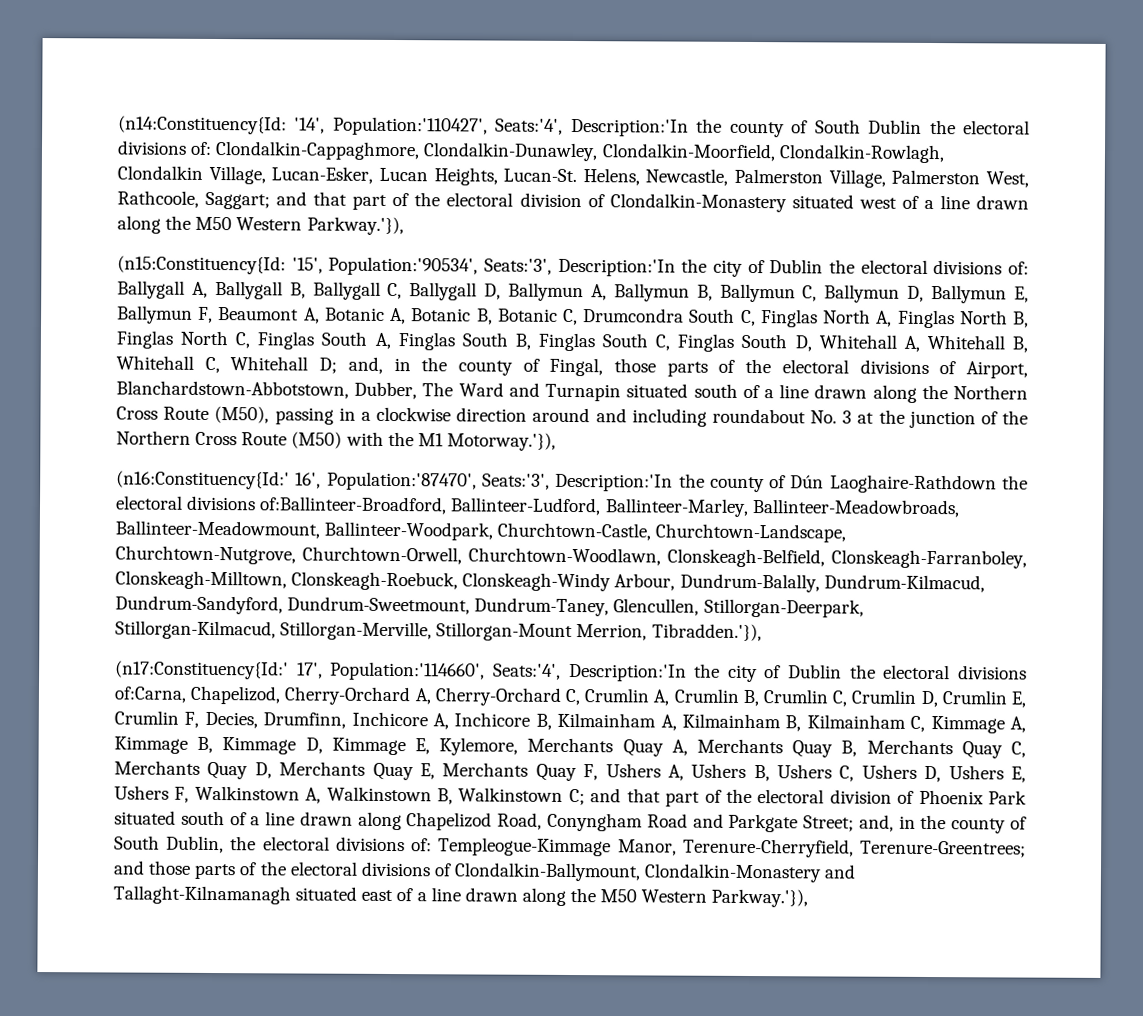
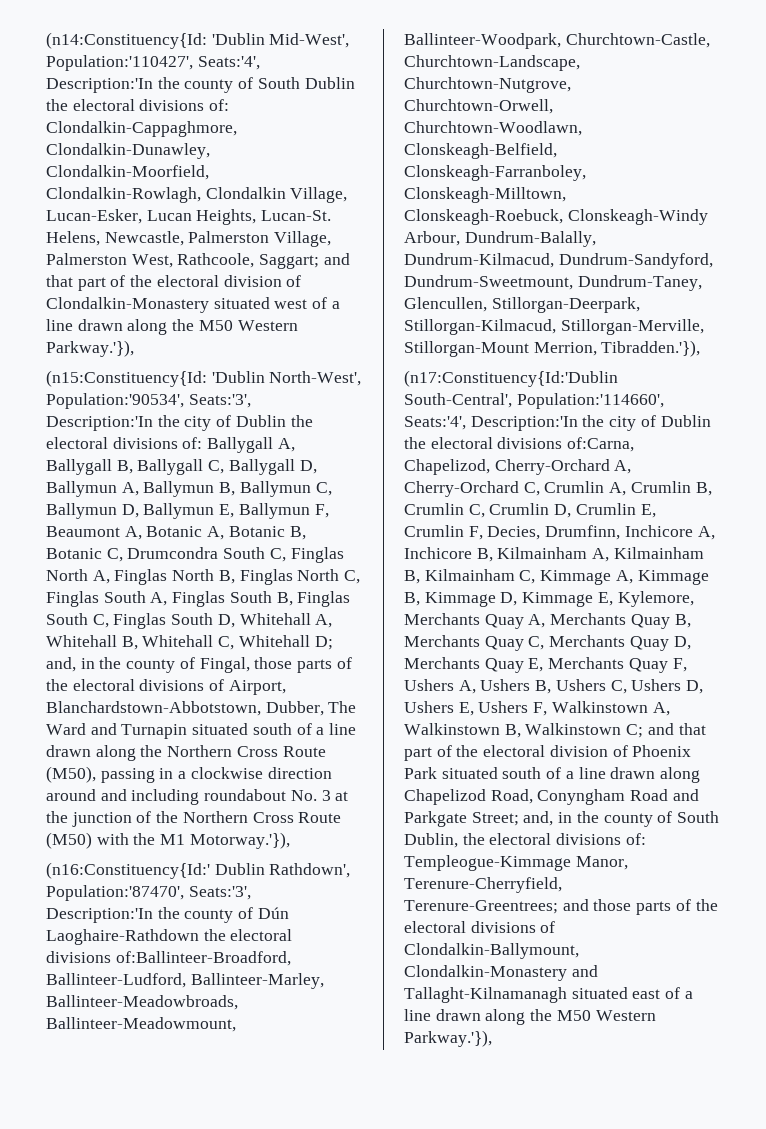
[294,117,326,134] '14', -> [211,33,350,48] 'Dublin Mid-West',
[291,257,323,274] '15', -> [211,371,362,386] 'Dublin North-West',
[295,472,322,489] 16', -> [214,863,351,878] Dublin Rathdown',
[115,660,323,680] (n17:Constituency{Id:' 17', -> [404,370,618,387] [404,393,512,408] (n17:Constituency{Id:'Dublin South-Central',

